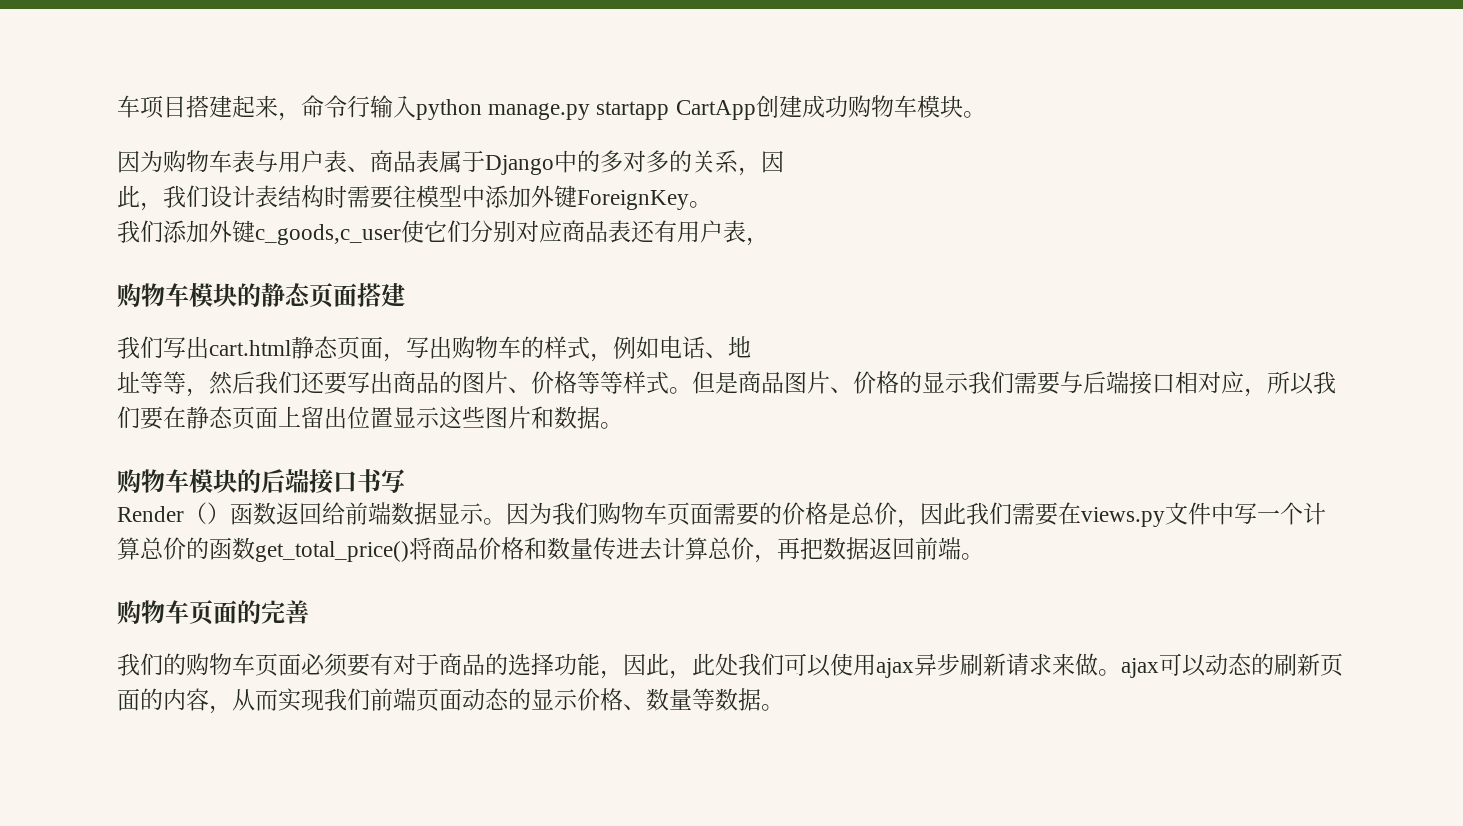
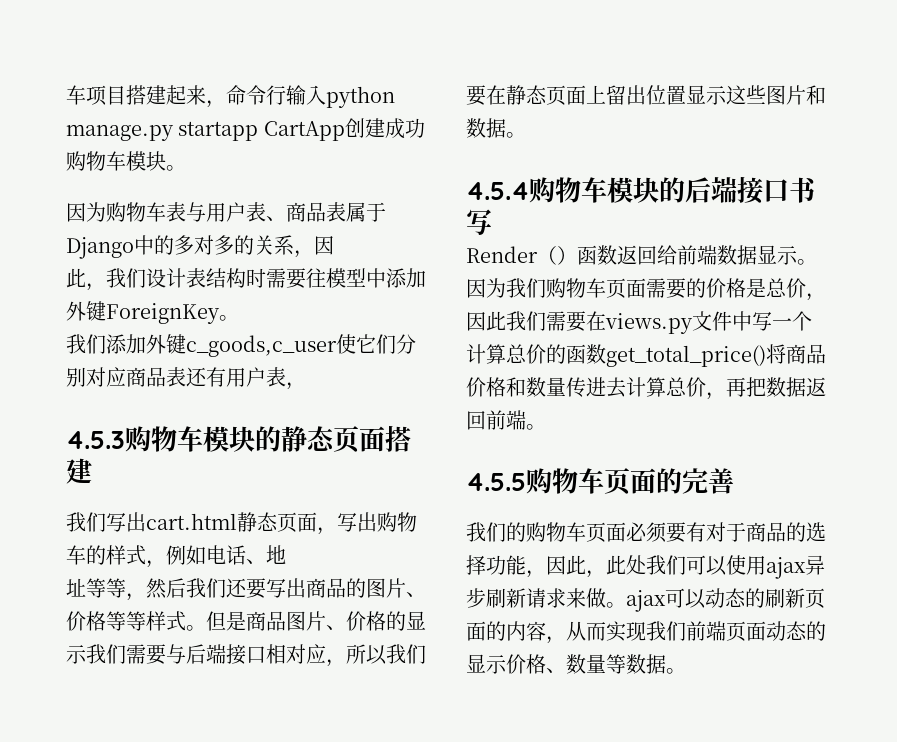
(769, 241) none -> [66,431,125,449] 4.5.3
(623, 425) none -> [466,182,529,200] 4.5.4
(984, 556) none -> [466,473,526,491] 4.5.5

